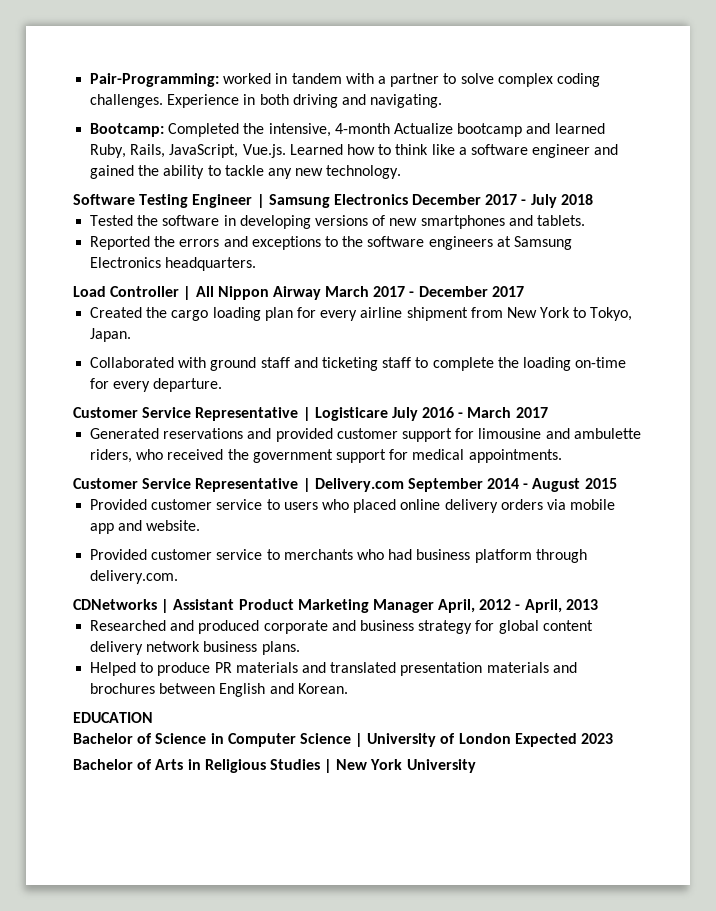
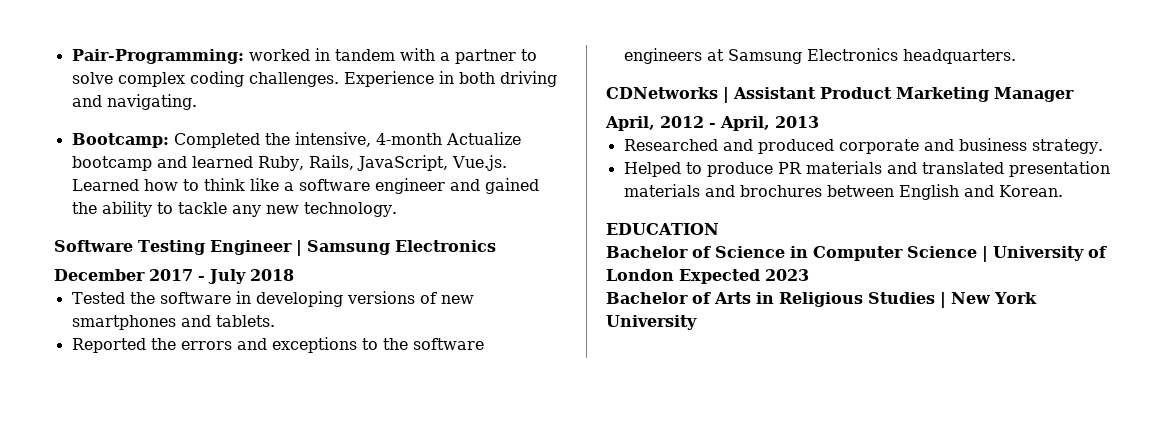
(408, 199) none -> (496, 246) //
[73,286,524,300] [90,307,633,321] [90,328,132,342] [90,357,627,371] [90,378,223,392] [73,407,548,421] [90,428,641,442] [90,449,562,463] [73,478,617,492] [90,499,616,513] [90,520,201,534] [90,549,587,563] [90,570,179,584] // Load Controller | All Nippon Airway March 2017 - December 2017 // Created the cargo loading plan for every airline shipment from New York to Tokyo, Japan. // Collaborated with ground staff and ticketing staff to complete the loading on-time for every departure. // Customer Service Representative | Logisticare July 2016 - March 2017 // Generated reservations and provided customer support for limousine and ambulette riders, who received the government support for medical appointments. // Customer Service Representative | Delivery.com September 2014 - August 2015 // Provided customer service to users who placed online delivery orders via mobile app and website. // Provided customer service to merchants who had business platform through delivery.com. -> (1016, 56) none
(434, 606) none -> (1074, 94) //
[418,620,593,634] [90,641,300,655] strategy for global content delivery network business plans. -> [1031,139,1103,154] strategy.

